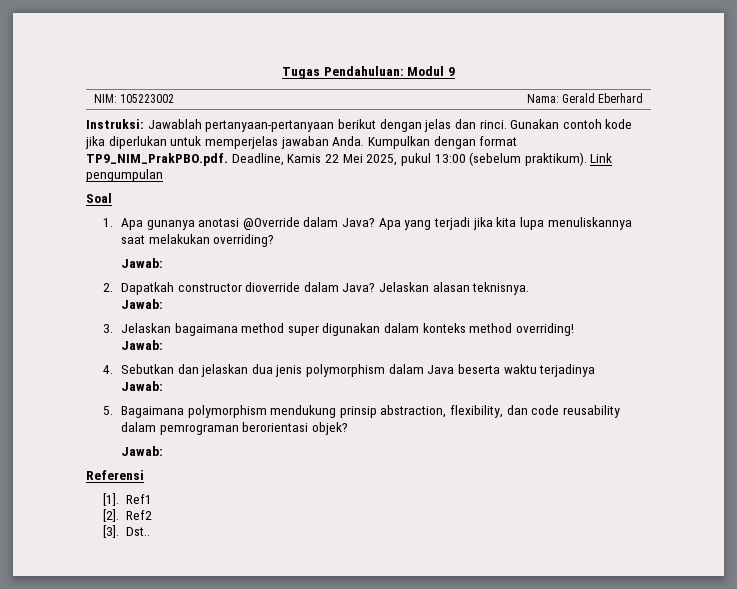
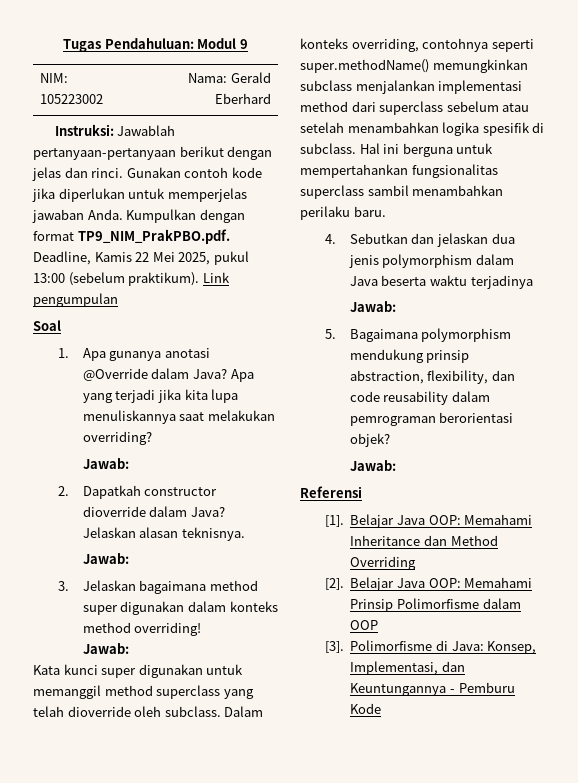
(163, 345) none -> [33,664,244,678] [33,685,254,699] [33,706,264,717] [300,38,534,52] [300,59,528,73] [300,80,523,94] [300,101,530,115] [300,122,545,136] [300,143,494,157] [300,164,498,178] [300,185,504,199] [300,206,386,220] // Kata kunci super digunakan untuk memanggil method superclass yang telah dioverride oleh subclass. Dalam konteks overriding, contohnya seperti super.methodName() memungkinkan subclass menjalankan implementasi method dari superclass sebelum atau setelah menambahkan logika spesifik di subclass. Hal ini berguna untuk mempertahankan fungsionalitas superclass sambil menambahkan perilaku baru.
[126,494,153,504] [103,509,153,522] [103,525,151,538] Ref1 // [2]. Ref2 // [3]. Dst.. -> [350,514,533,528] [350,535,498,546] [350,556,417,570] [324,577,533,591] [350,598,521,612] [350,620,379,630] [324,640,537,654] [350,661,465,675] [350,682,515,696] [350,703,382,714] Belajar Java OOP: Memahami Inheritance dan Method Overriding // [2]. Belajar Java OOP: Memahami Prinsip Polimorfisme dalam OOP // [3]. Polimorfisme di Java: Konsep, Implementasi, dan Keuntungannya - Pemburu Kode

